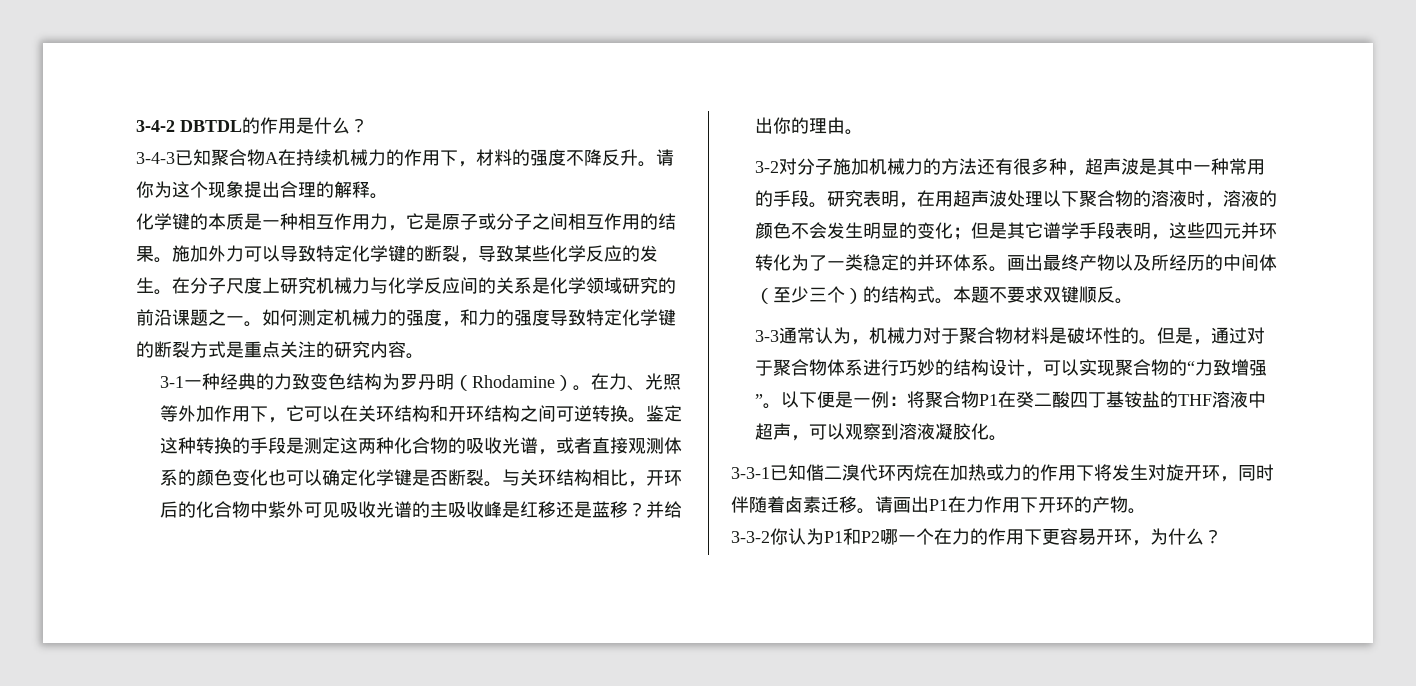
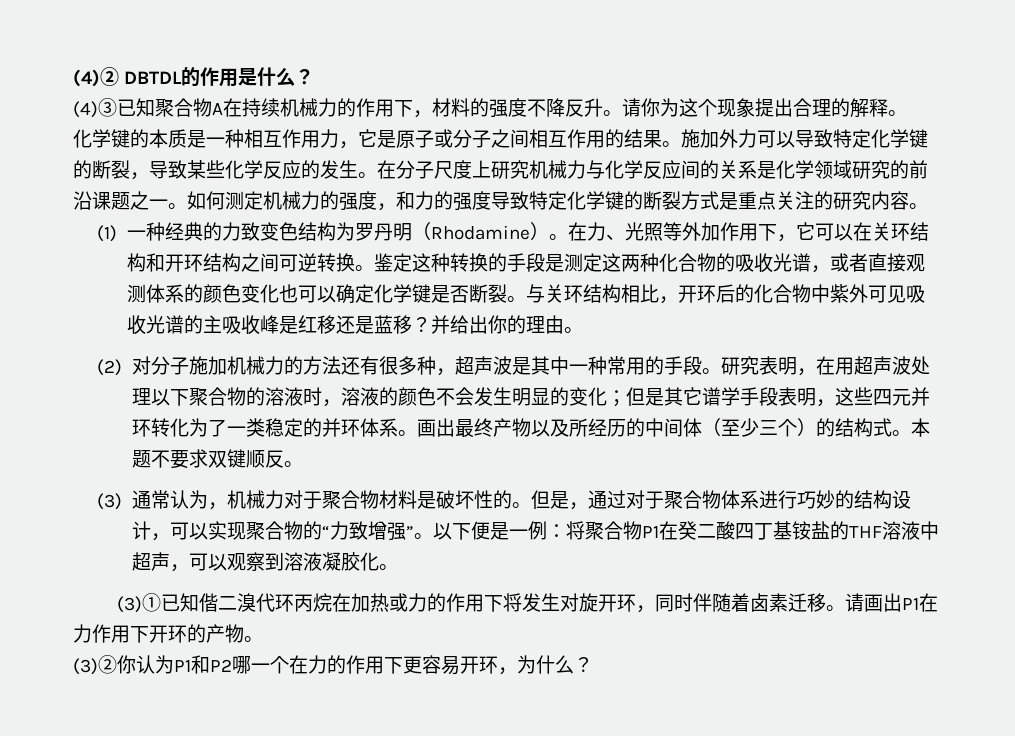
[136,120,175,132] 3-4-2 -> [73,67,119,87] (4)②
[136,152,175,164] 3-4-3 -> [73,98,117,118] (4)③
[159,376,184,388] 3-1 -> [97,225,118,242] (1)
[754,161,779,173] 3-2 -> [97,359,123,376] (2)
[754,330,779,342] 3-3 -> [97,493,123,510] (3)
[731,467,770,479] 3-3-1 -> [116,593,161,613] (3)①
[731,531,770,543] 3-3-2 -> [73,655,117,675] (3)②

